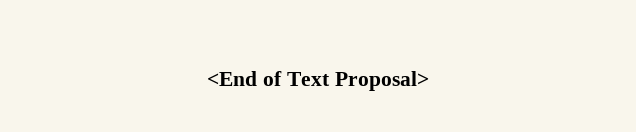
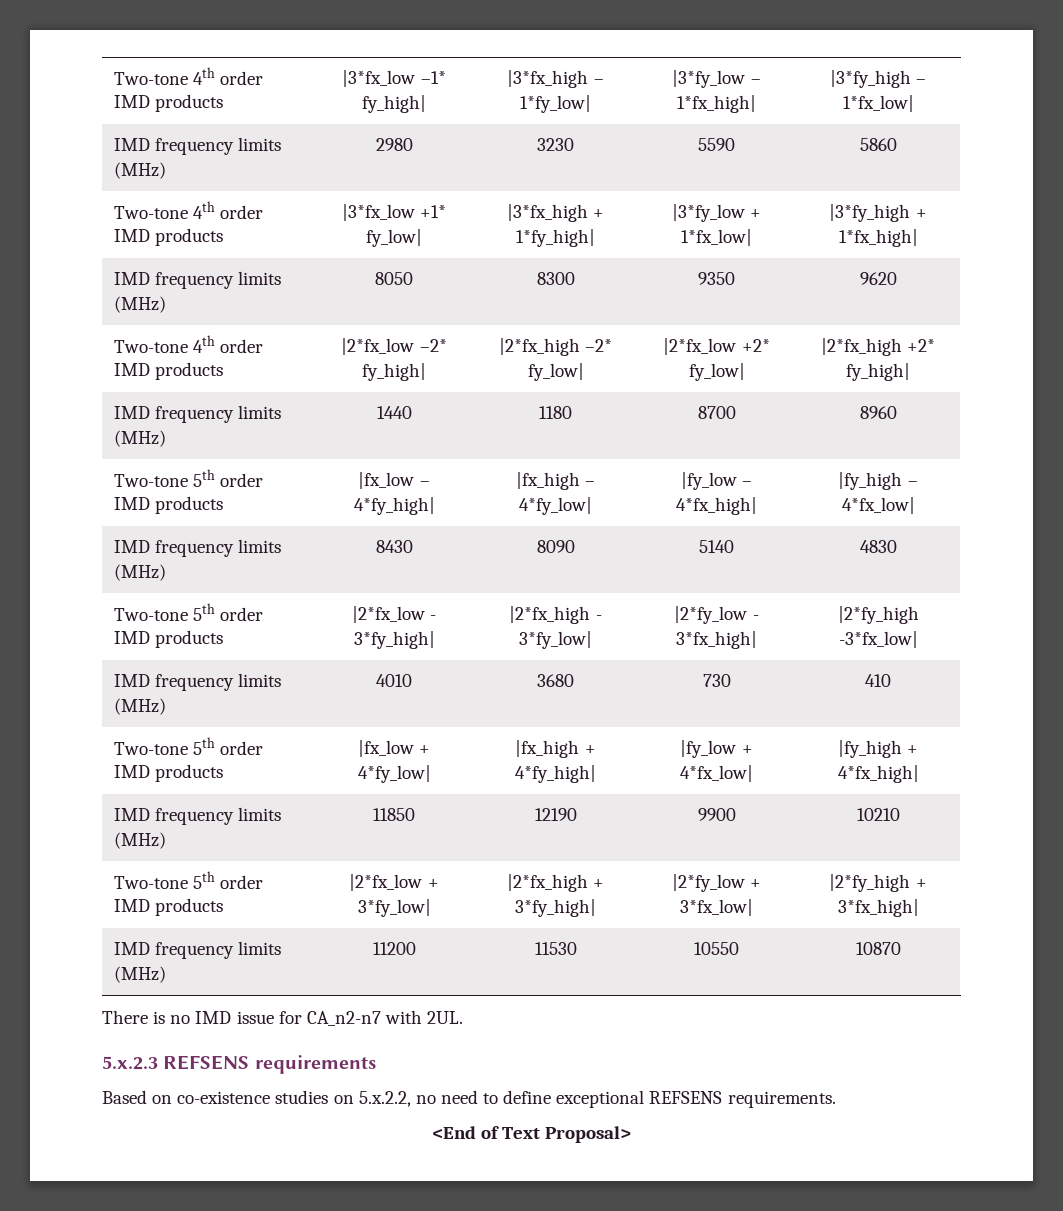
(207, 78) none -> [114,67,264,85] [114,94,224,112] [342,70,446,87] [362,95,426,113] [507,70,604,88] [520,95,591,113] [672,70,761,88] [677,95,756,113] [829,70,927,88] [842,95,914,112] [114,137,282,155] [114,162,167,179] [375,138,413,151] [537,138,574,151] [698,138,735,151] [859,138,897,151] [114,201,264,219] [114,228,224,246] [341,204,447,221] [366,229,422,247] [506,204,605,222] [516,229,595,247] [671,204,762,222] [681,229,752,246] [829,204,927,222] [838,229,918,247] [114,271,282,289] [114,296,167,313] [375,272,413,285] [536,272,575,285] [698,272,735,285] [859,272,897,285] [114,335,264,353] [114,362,224,380] [341,338,447,355] [362,363,426,381] [498,338,613,356] [527,363,584,381] [663,338,770,355] [688,363,745,381] [820,338,936,356] [846,363,910,381] [114,405,282,423] [114,430,167,447] [376,406,412,419] [539,406,572,419] [697,406,736,419] [859,406,897,419] [114,469,264,487] [114,496,224,514] [358,472,430,489] [353,497,435,515] [515,472,596,490] [519,497,592,515] [680,472,753,490] [676,497,757,515] [838,472,918,490] [841,497,915,514] [114,539,282,557] [114,564,167,581] [375,540,413,553] [536,540,575,553] [699,540,734,553] [859,540,897,553] [114,603,264,621] [114,630,224,648] [351,606,437,623] [353,631,435,649] [509,606,602,624] [519,631,592,649] [674,606,759,624] [676,631,757,649] [837,606,919,624] [838,631,918,648] [114,673,282,691] [114,698,167,715] [376,674,412,687] [537,674,574,687] [702,674,731,687] [865,674,891,687] [114,737,264,755] [114,764,224,782] [357,740,431,757] [357,765,431,783] [515,740,596,758] [515,765,596,783] [680,740,753,758] [680,765,753,782] [837,740,919,758] [837,765,919,783] [114,807,282,825] [114,832,167,849] [373,808,415,821] [534,808,577,821] [697,808,736,821] [856,808,900,821] [114,871,264,889] [114,898,224,916] [349,874,439,891] [357,899,431,917] [506,874,605,892] [515,899,596,917] [671,874,762,892] [680,899,753,916] [829,874,927,892] [837,899,919,917] [114,941,282,959] [114,966,167,983] [372,942,416,955] [534,942,577,955] [694,942,739,955] [855,942,901,955] [102,1010,464,1026] [102,1055,376,1074] [102,1090,836,1108] Two-tone 4th order IMD products | |3*fx_low –1* fy_high| | |3*fx_high – 1*fy_low| | |3*fy_low – 1*fx_high| | |3*fy_high – 1*fx_low| // IMD frequency limits (MHz) | 2980 | 3230 | 5590 | 5860 // Two-tone 4th order IMD products | |3*fx_low +1* fy_low| | |3*fx_high + 1*fy_high| | |3*fy_low + 1*fx_low| | |3*fy_high + 1*fx_high| // IMD frequency limits (MHz) | 8050 | 8300 | 9350 | 9620 // Two-tone 4th order IMD products | |2*fx_low –2* fy_high| | |2*fx_high –2* fy_low| | |2*fx_low +2* fy_low| | |2*fx_high +2* fy_high| // IMD frequency limits (MHz) | 1440 | 1180 | 8700 | 8960 // Two-tone 5th order IMD products | |fx_low – 4*fy_high| | |fx_high – 4*fy_low| | |fy_low – 4*fx_high| | |fy_high – 4*fx_low| // IMD frequency limits (MHz) | 8430 | 8090 | 5140 | 4830 // Two-tone 5th order IMD products | |2*fx_low - 3*fy_high| | |2*fx_high - 3*fy_low| | |2*fy_low - 3*fx_high| | |2*fy_high -3*fx_low| // IMD frequency limits (MHz) | 4010 | 3680 | 730 | 410 // Two-tone 5th order IMD products | |fx_low + 4*fy_low| | |fx_high + 4*fy_high| | |fy_low + 4*fx_low| | |fy_high + 4*fx_high| // IMD frequency limits (MHz) | 11850 | 12190 | 9900 | 10210 // Two-tone 5th order IMD products | |2*fx_low + 3*fy_low| | |2*fx_high + 3*fy_high| | |2*fy_low + 3*fx_low| | |2*fy_high + 3*fx_high| // IMD frequency limits (MHz) | 11200 | 11530 | 10550 | 10870 // There is no IMD issue for CA_n2-n7 with 2UL. // 5.x.2.3 REFSENS requirements // Based on co-existence studies on 5.x.2.2, no need to define exceptional REFSENS requirements. //

